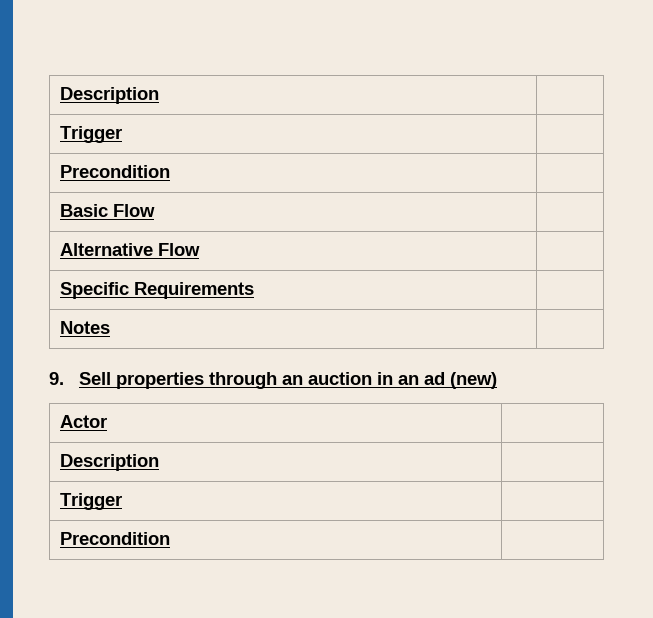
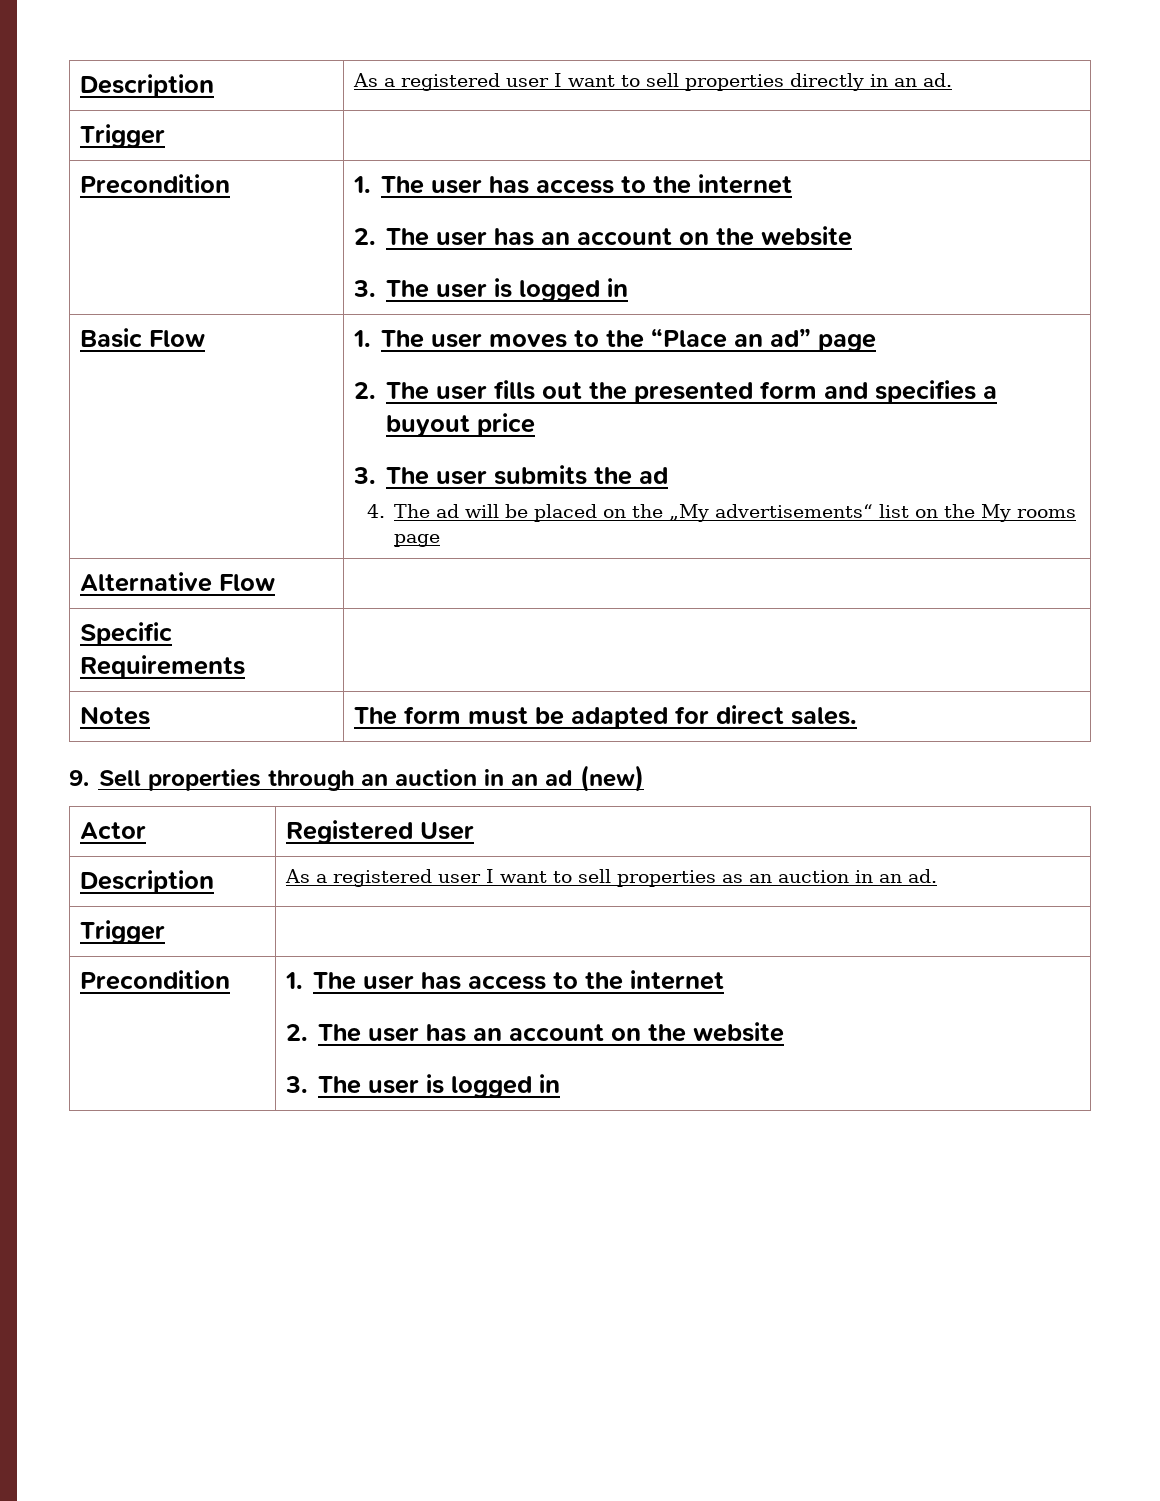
[59,87,159,104] [59,126,122,143] [59,165,170,178] [59,204,155,217] Description | // Trigger | // Precondition | // Basic Flow | -> [80,74,215,98] [353,73,953,91] [80,124,166,148] [80,174,231,194] [353,174,792,194] [354,226,852,246] [353,278,628,302] [80,328,206,348] [353,328,876,352] [354,380,997,404] [385,413,535,437] [353,465,668,485] [366,504,1077,522] [394,534,441,547] Description | As a registered user I want to sell properties directly in an ad. // Trigger | // Precondition | 1. The user has access to the internet // 2. The user has an account on the website // 3. The user is logged in // Basic Flow | 1. The user moves to the “Place an ad” page // 2. The user fills out the presented form and specifies a buyout price // 3. The user submits the ad // 4. The ad will be placed on the „My advertisements“ list on the My rooms page
(110, 327) none -> [354,705,858,729] The form must be adapted for direct sales.
[59,454,159,471] [59,493,122,510] [59,532,170,545] // Description | // Trigger | // Precondition | -> [286,820,475,844] [80,870,215,894] [285,869,938,887] [80,920,166,944] [80,970,231,990] [285,970,724,990] [286,1022,784,1042] [285,1074,560,1098] Registered User // Description | As a registered user I want to sell properties as an auction in an ad. // Trigger | // Precondition | 1. The user has access to the internet // 2. The user has an account on the website // 3. The user is logged in

